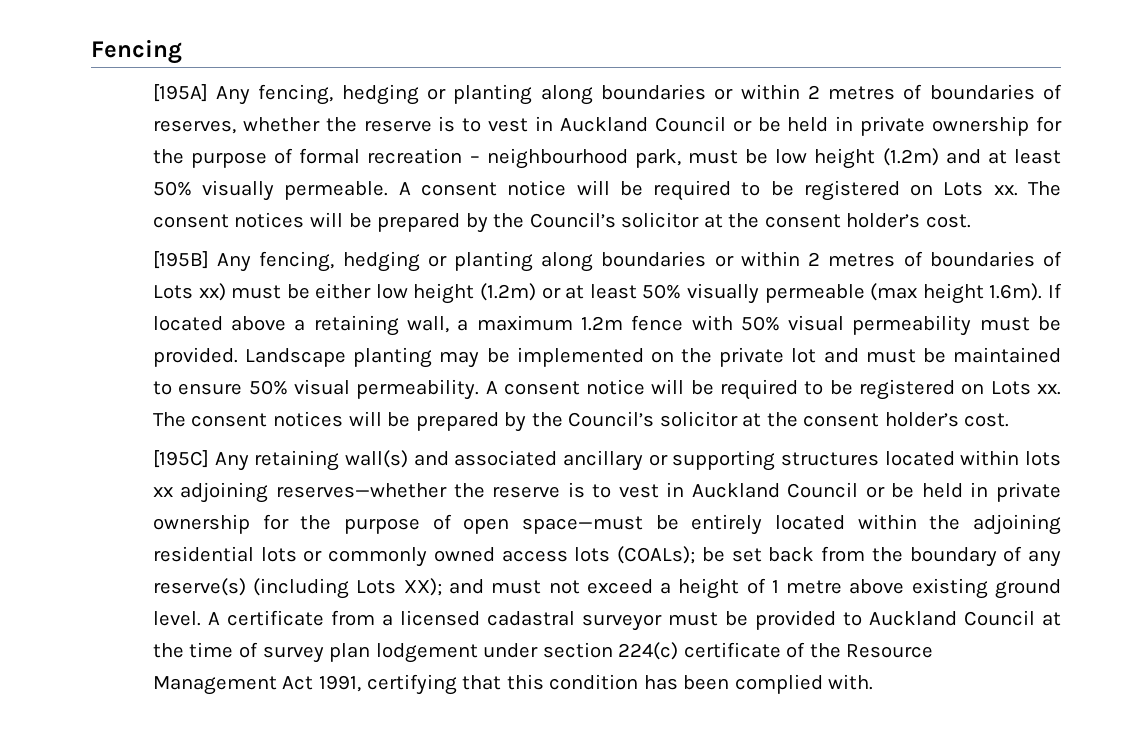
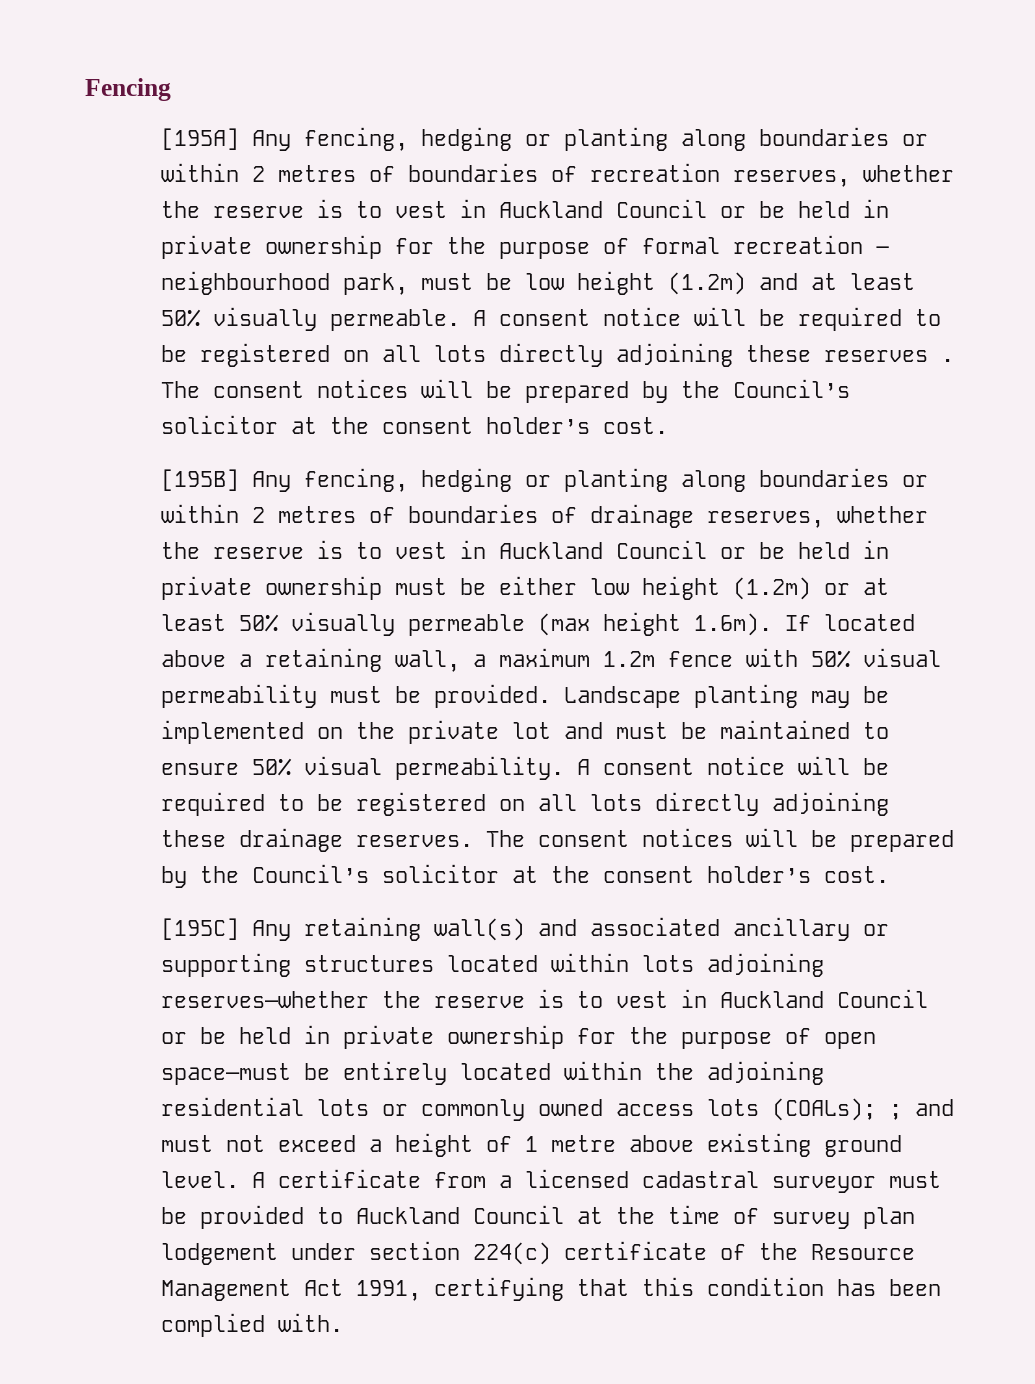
(1063, 92) none -> [589,163,720,182] recreation
[943,182,1018,196] Lots xx. -> [381,343,954,367] all lots directly adjoining these reserves .
[152,283,226,301] Lots xx) -> [589,504,928,528] [160,540,889,559] [160,576,382,600] drainage reserves, whether the reserve is to vest in Auckland Council or be held in private ownership
[990,381,1061,395] Lots xx. -> [537,792,889,816] [160,828,473,852] all lots directly adjoining these drainage reserves.
[152,487,173,497] xx -> (694, 963) none
[701,546,1062,567] [152,578,442,599] be set back from the boundary of any reserve(s) (including Lots XX); -> [888,1104,902,1120] ;

